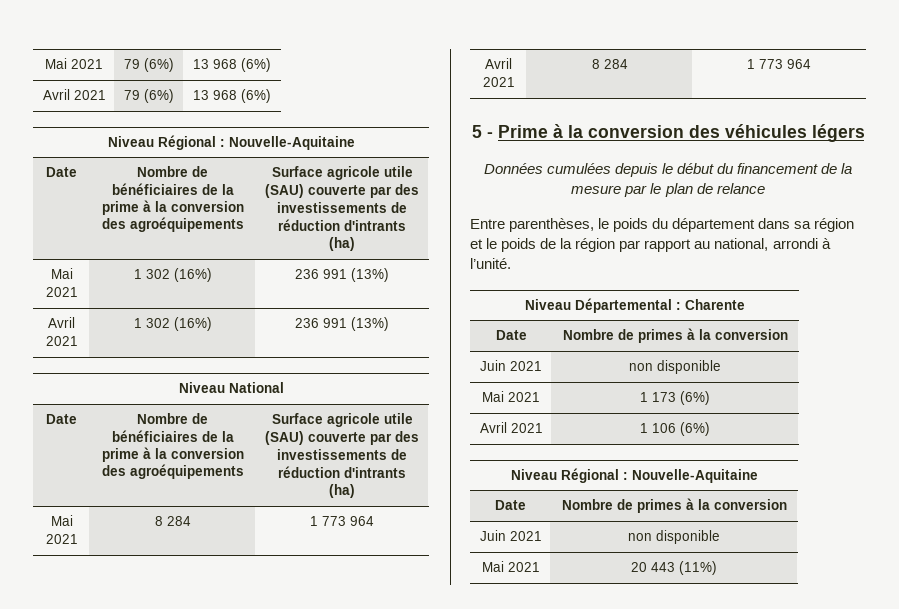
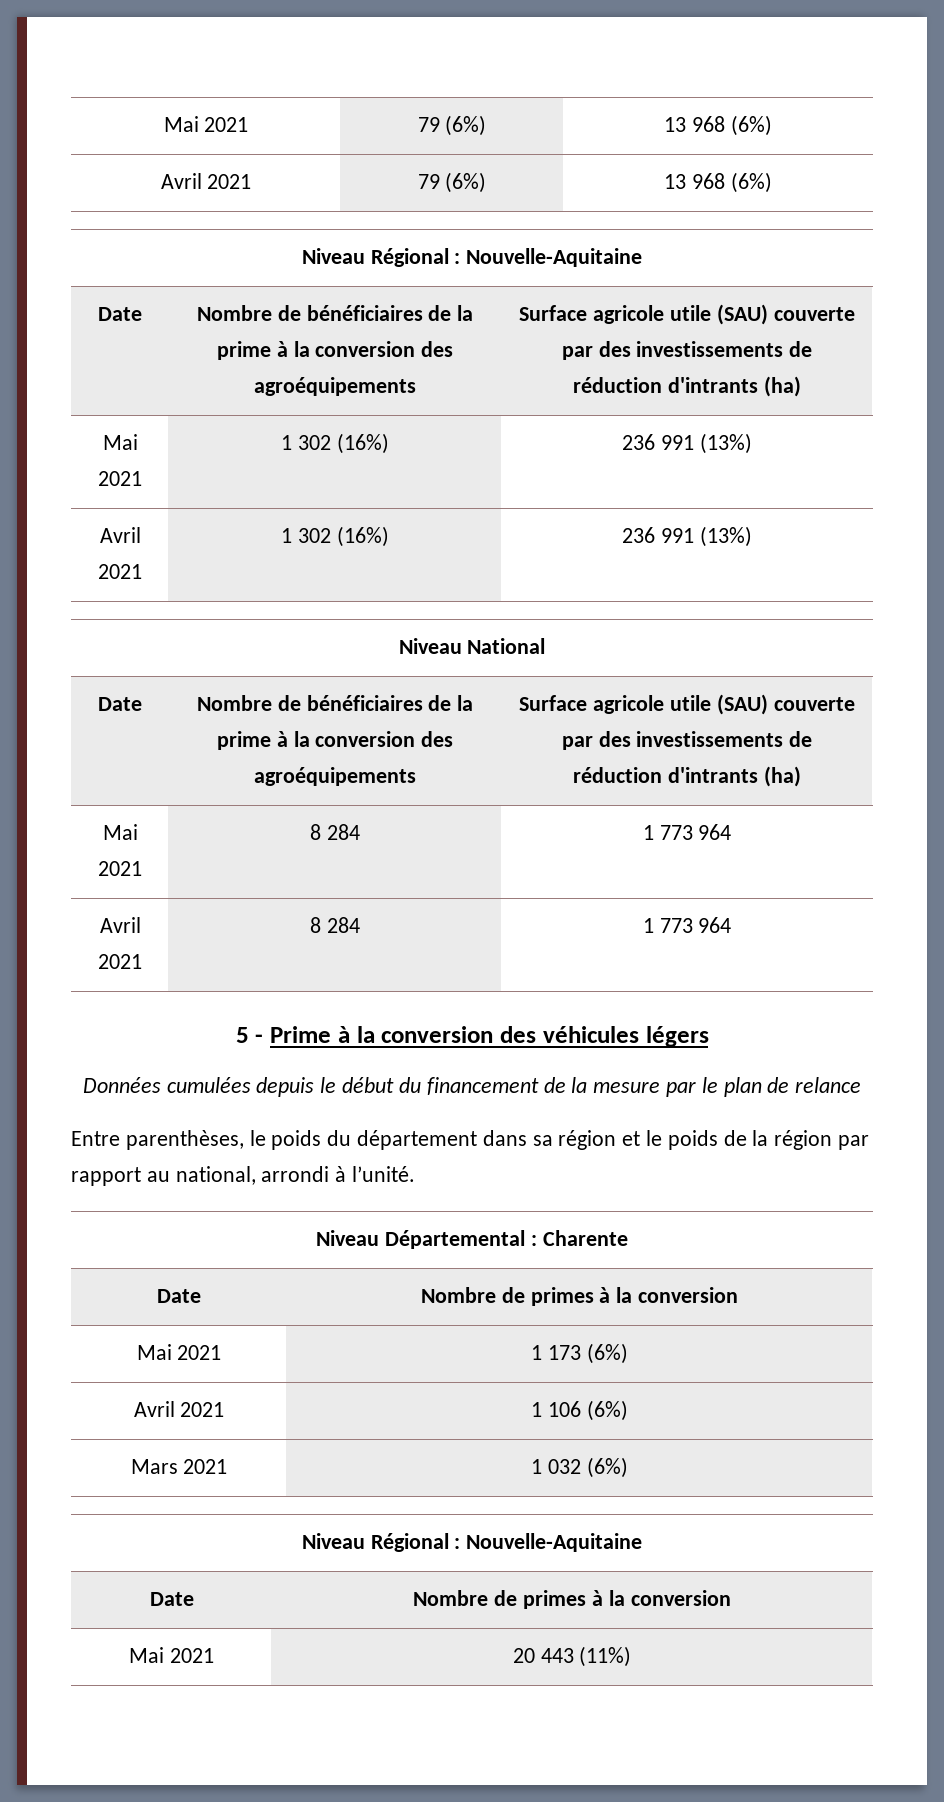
[480,360,542,371] [629,360,721,374] // Juin 2021 | non disponible -> (739, 1295) none
(710, 429) none -> [130,1459,228,1474] [531,1457,628,1478] // Mars 2021 | 1 032 (6%)
[479,530,542,541] [628,530,720,544] // Juin 2021 | non disponible -> (731, 1598) none

